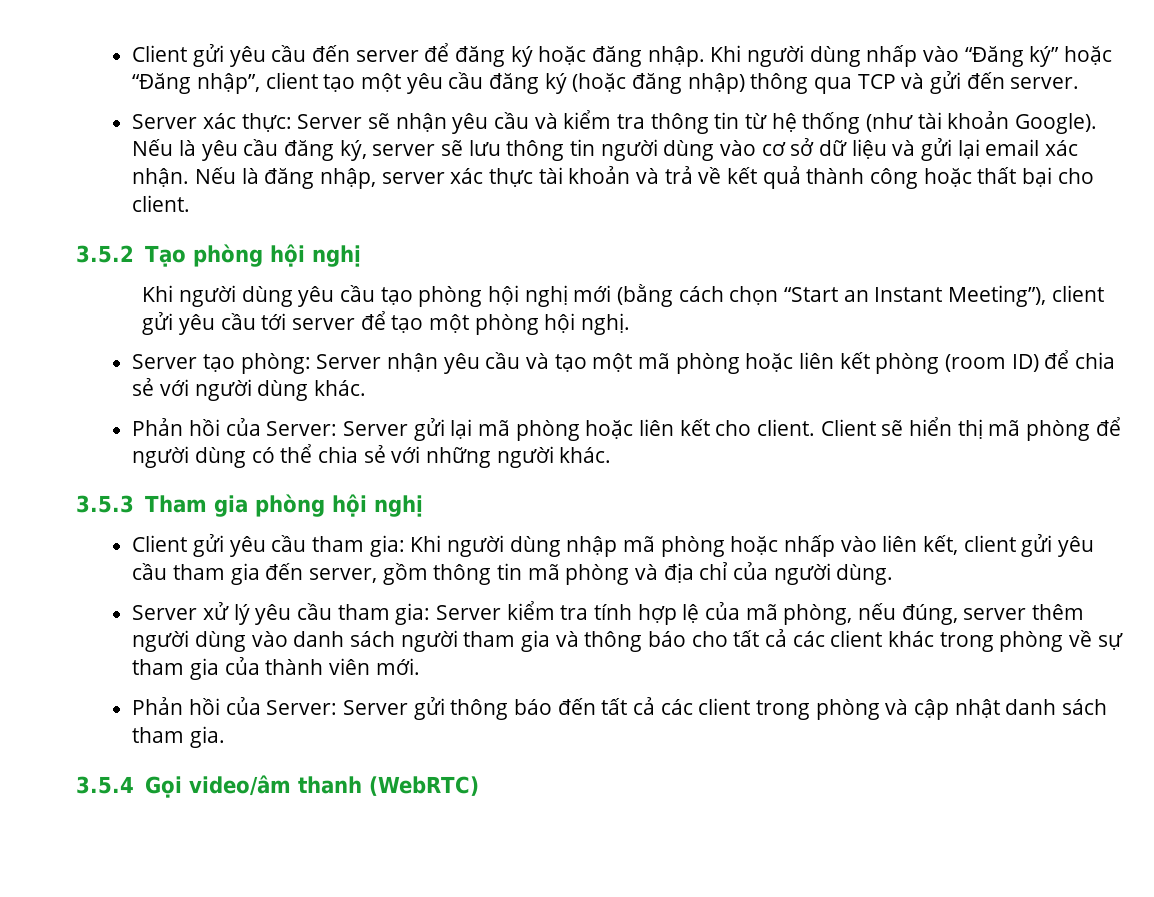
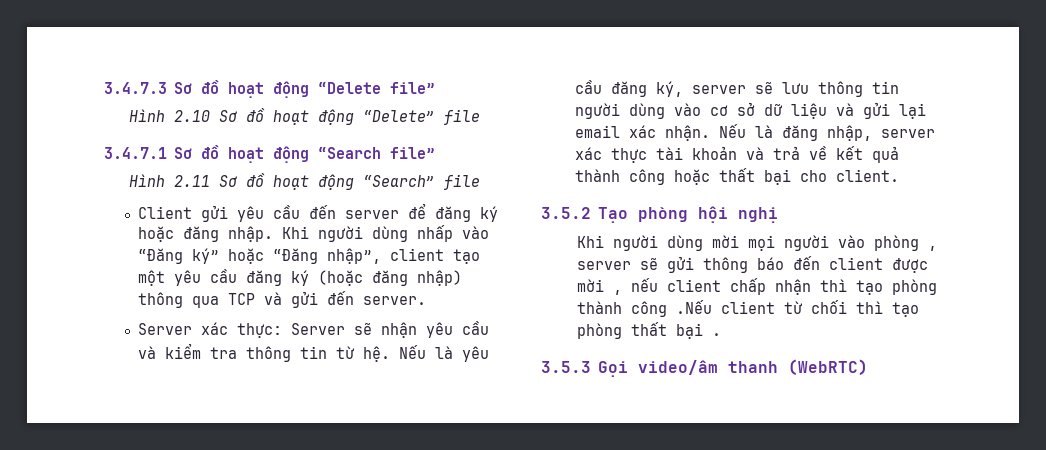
(132, 53) none -> [104,80,436,98] [129,108,480,125] [104,145,436,163] [129,173,480,190] 3.4.7.3 Sơ đồ hoạt động “Delete file” // Hình 2.10 Sơ đồ hoạt động “Delete” file // 3.4.7.1 Sơ đồ hoạt động “Search file” // Hình 2.11 Sơ đồ hoạt động “Search” file //
[771,111,1098,134] hệ thống (như tài khoản Google). -> [362,346,390,362] hệ.
[298,284,1104,307] [142,311,631,335] [132,350,1116,374] [132,378,366,401] [132,417,1121,441] [132,444,612,468] [76,494,423,517] [132,534,1095,557] [132,562,894,585] [132,601,1085,625] [132,629,1123,652] [132,657,420,680] [132,697,1108,720] [132,726,225,748] [76,776,134,794] yêu cầu tạo phòng hội nghị mới (bằng cách chọn “Start an Instant Meeting”), client gửi yêu cầu tới server để tạo một phòng hội nghị. // Server tạo phòng: Server nhận yêu cầu và tạo một mã phòng hoặc liên kết phòng (room ID) để chia sẻ với người dùng khác. // Phản hồi của Server: Server gửi lại mã phòng hoặc liên kết cho client. Client sẽ hiển thị mã phòng để người dùng có thể chia sẻ với những người khác. // 3.5.3 Tham gia phòng hội nghị // Client gửi yêu cầu tham gia: Khi người dùng nhập mã phòng hoặc nhấp vào liên kết, client gửi yêu cầu tham gia đến server, gồm thông tin mã phòng và địa chỉ của người dùng. // Server xử lý yêu cầu tham gia: Server kiểm tra tính hợp lệ của mã phòng, nếu đúng, server thêm người dùng vào danh sách người tham gia và thông báo cho tất cả các client khác trong phòng về sự tham gia của thành viên mới. // Phản hồi của Server: Server gửi thông báo đến tất cả các client trong phòng và cập nhật danh sách tham gia. // 3.5.4 -> [711,235,937,251] [576,256,928,273] [576,278,937,295] [576,300,919,317] [576,322,721,339] [541,361,591,373] mời mọi người vào phòng , server sẽ gửi thông báo đến client được mời , nếu client chấp nhận thì tạo phòng thành công .Nếu client từ chối thì tạo phòng thất bại . // 3.5.3

